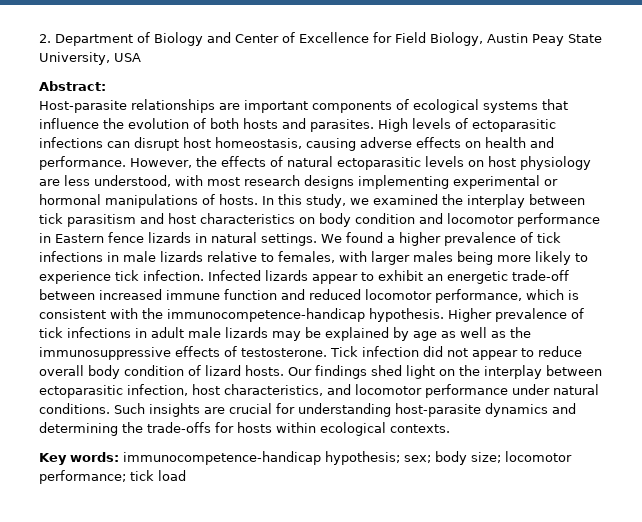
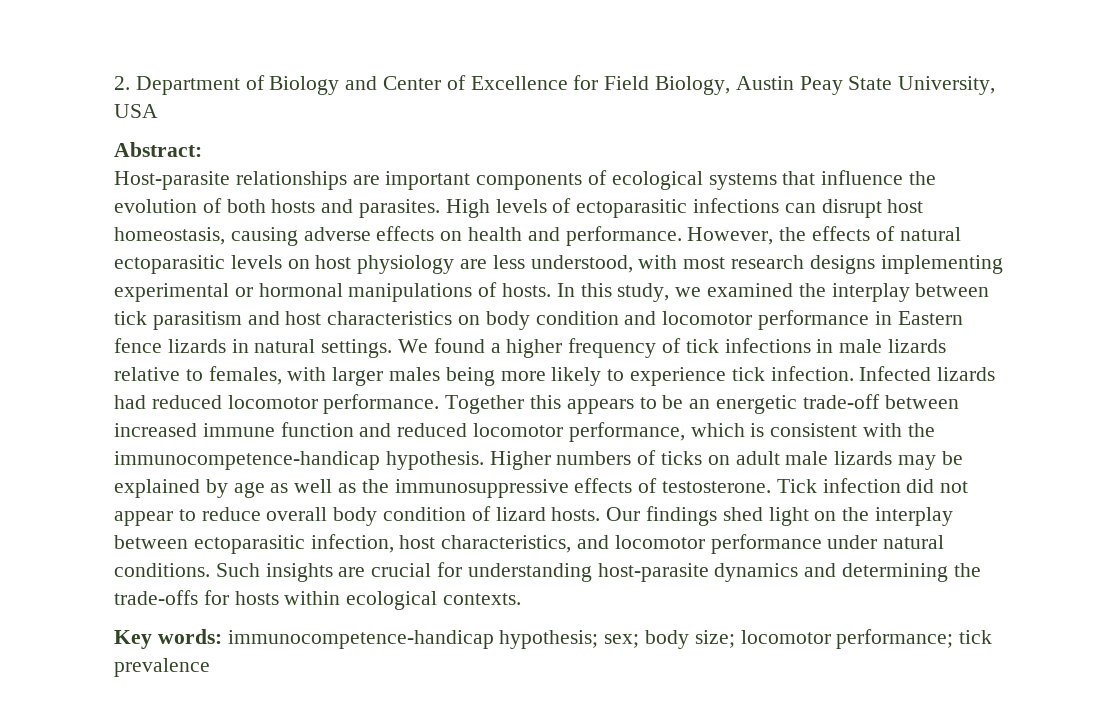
[444,232,516,246] prevalence -> [568,338,657,358] frequency
[312,270,423,284] appear to exhibit -> [114,394,684,414] had reduced locomotor performance. Together this appears to be
[495,308,584,322] [39,327,147,338] prevalence of tick infections in -> [556,450,730,465] numbers of ticks on
[158,470,186,481] load -> [114,658,210,677] prevalence

